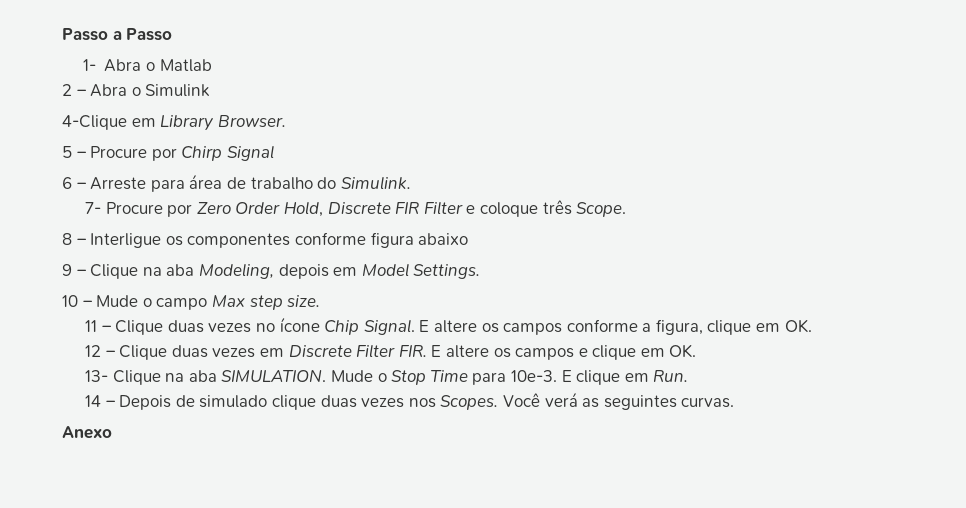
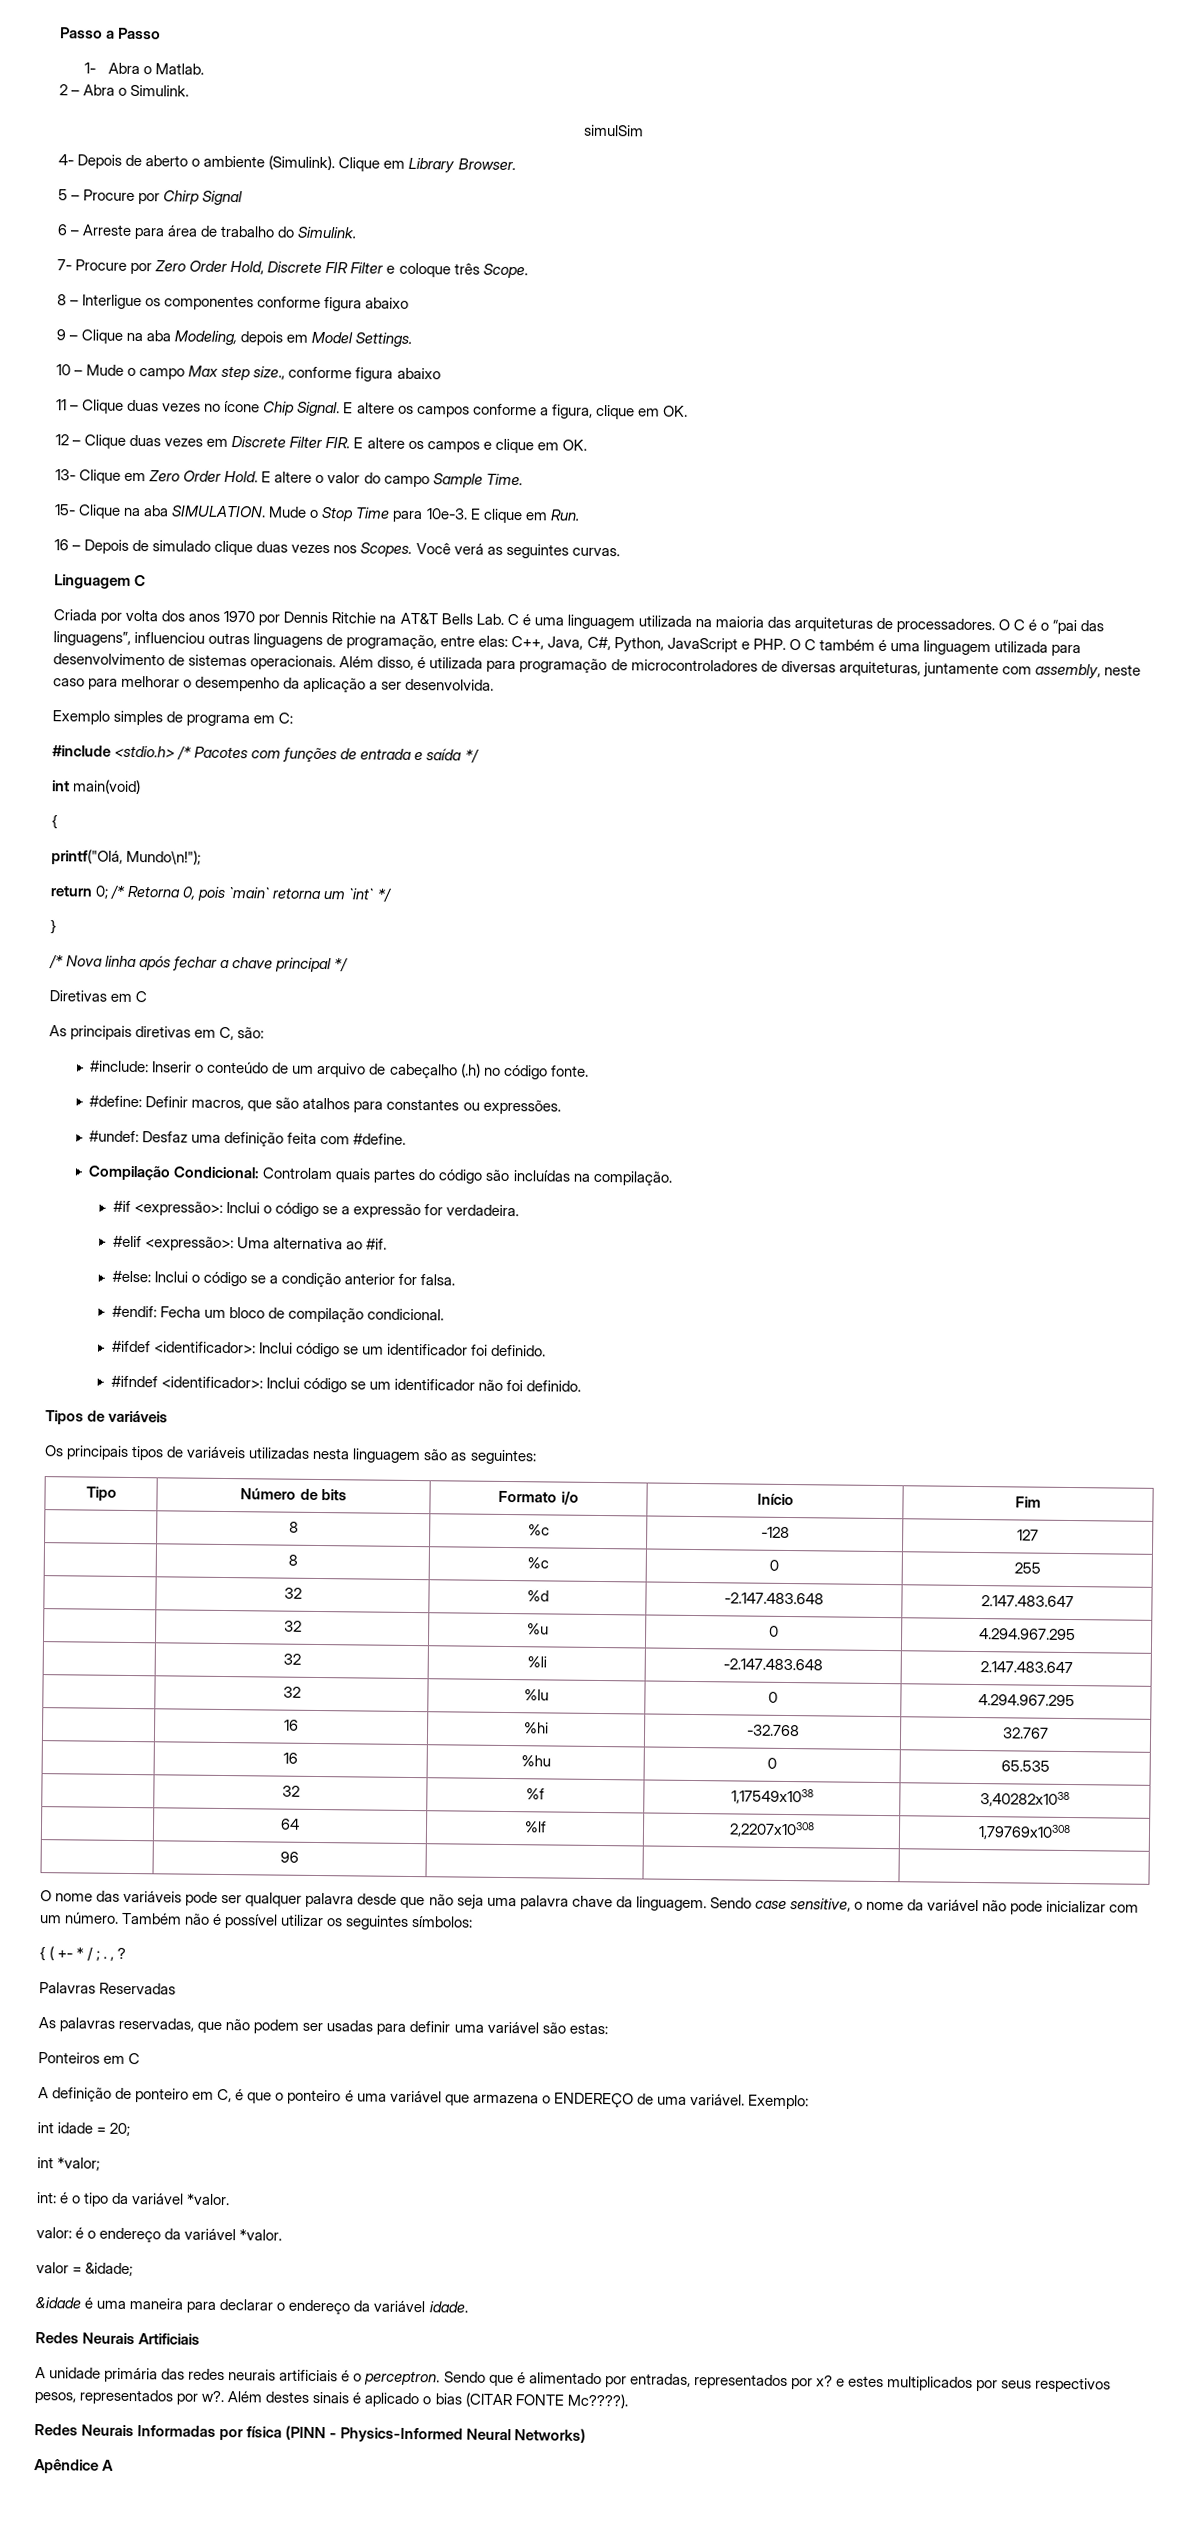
[159,59,212,72] Matlab -> [155,63,205,75] Matlab.
[145,84,211,97] [62,115,127,130] Simulink // 4-Clique -> [130,84,190,97] [584,124,644,137] [58,154,381,172] Simulink. // simulSim // 4- Depois de aberto o ambiente (Simulink). Clique
[287,295,321,307] size. -> [253,366,441,382] size., conforme figura abaixo
(161, 377) none -> [124,470,523,488] [54,504,122,519] em Zero Order Hold. E altere o valor do campo Sample Time. // 15- Clique
[85,395,102,407] 14 -> [54,539,69,551] 16
[62,426,112,439] Anexo -> [54,574,147,589] [53,609,1105,635] [53,631,1082,657] [53,653,1141,680] [53,675,495,693] [52,710,294,727] [52,745,480,763] [52,779,142,795] [51,814,58,830] [51,849,202,865] [50,884,393,902] [50,919,57,935] [49,954,350,973] [49,990,148,1003] [49,1025,265,1041] [90,1060,589,1080] [89,1095,561,1115] [89,1130,407,1147] [88,1165,673,1186] [112,1200,520,1219] [112,1235,387,1252] [111,1270,456,1288] [111,1305,445,1323] [111,1340,547,1358] [110,1375,582,1393] [45,1410,169,1425] [44,1445,537,1465] [85,1486,117,1501] [240,1488,347,1501] [498,1490,579,1505] [756,1493,794,1506] [1015,1496,1041,1508] [288,1521,299,1533] [527,1524,550,1536] [760,1526,790,1539] [1017,1529,1039,1541] [287,1554,298,1566] [526,1557,549,1569] [769,1559,779,1571] [1013,1562,1041,1574] [283,1587,302,1599] [526,1590,549,1602] [724,1592,824,1605] [980,1595,1074,1608] [283,1620,302,1632] [526,1623,549,1635] [769,1625,779,1637] [978,1628,1076,1641] [282,1653,301,1665] [526,1656,547,1668] [723,1658,823,1671] [979,1661,1073,1674] [282,1686,301,1698] [524,1689,549,1701] [768,1691,778,1703] [977,1694,1075,1707] [284,1719,299,1731] [524,1722,549,1734] [746,1724,800,1737] [1002,1727,1049,1739] [283,1752,298,1764] [520,1755,551,1767] [767,1757,777,1769] [1000,1760,1050,1772] [281,1785,300,1797] [526,1788,545,1800] [730,1788,814,1805] [980,1791,1070,1808] [280,1818,300,1830] [523,1821,547,1833] [728,1821,815,1838] [978,1824,1071,1841] [280,1851,299,1863] [40,1890,1140,1915] [39,1912,474,1930] [39,1946,127,1962] [39,1982,177,1995] [38,2017,608,2035] [38,2052,141,2065] [38,2087,809,2110] [37,2122,131,2137] [37,2157,101,2171] [36,2192,231,2207] [36,2227,283,2243] [36,2262,134,2277] [35,2297,468,2315] [35,2332,201,2345] [35,2367,1112,2393] [34,2389,628,2409] [34,2424,587,2443] [34,2459,115,2474] Linguagem C // Criada por volta dos anos 1970 por Dennis Ritchie na AT&T Bells Lab. C é uma linguagem utilizada na maioria das arquiteturas de processadores. O C é o “pai das linguagens”, influenciou outras linguagens de programação, entre elas: C++, Java, C#, Python, JavaScript e PHP. O C também é uma linguagem utilizada para desenvolvimento de sistemas operacionais. Além disso, é utilizada para programação de microcontroladores de diversas arquiteturas, juntamente com assembly, neste caso para melhorar o desempenho da aplicação a ser desenvolvida. // Exemplo simples de programa em C: // #include <stdio.h> /* Pacotes com funções de entrada e saída */ // int main(void) // { // printf("Olá, Mundo\n!"); // return 0; /* Retorna 0, pois `main` retorna um `int` */ // } // /* Nova linha após fechar a chave principal */ // Diretivas em C // As principais diretivas em C, são: // #include: Inserir o conteúdo de um arquivo de cabeçalho (.h) no código fonte. // #define: Definir macros, que são atalhos para constantes ou expressões. // #undef: Desfaz uma definição feita com #define. // Compilação Condicional: Controlam quais partes do código são incluídas na compilação. // #if <expressão>: Inclui o código se a expressão for verdadeira. // #elif <expressão>: Uma alternativa ao #if. // #else: Inclui o código se a condição anterior for falsa. // #endif: Fecha um bloco de compilação condicional. // #ifdef <identificador>: Inclui código se um identificador foi definido. // #ifndef <identificador>: Inclui código se um identificador não foi definido. // Tipos de variáveis // Os principais tipos de variáveis utilizadas nesta linguagem são as seguintes: // Tipo | Número de bits | Formato i/o | Início | Fim // | 8 | %c | -128 | 127 // | 8 | %c | 0 | 255 // | 32 | %d | -2.147.483.648 | 2.147.483.647 // | 32 | %u | 0 | 4.294.967.295 // | 32 | %li | -2.147.483.648 | 2.147.483.647 // | 32 | %lu | 0 | 4.294.967.295 // | 16 | %hi | -32.768 | 32.767 // | 16 | %hu | 0 | 65.535 // | 32 | %f | 1,17549x1038 | 3,40282x1038 // | 64 | %lf | 2,2207x10308 | 1,79769x10308 // | 96 | | | // O nome das variáveis pode ser qualquer palavra desde que não seja uma palavra chave da linguagem. Sendo case sensitive, o nome da variável não pode inicializar com um número. Também não é possível utilizar os seguintes símbolos: // { ( +- * / ; . , ? // Palavras Reservadas // As palavras reservadas, que não podem ser usadas para definir uma variável são estas: // Ponteiros em C // A definição de ponteiro em C, é que o ponteiro é uma variável que armazena o ENDEREÇO de uma variável. Exemplo: // int idade = 20; // int *valor; // int: é o tipo da variável *valor. // valor: é o endereço da variável *valor. // valor = &idade; // &idade é uma maneira para declarar o endereço da variável idade. // Redes Neurais Artificiais // A unidade primária das redes neurais artificiais é o perceptron. Sendo que é alimentado por entradas, representados por x? e estes multiplicados por seus respectivos pesos, representados por w?. Além destes sinais é aplicado o bias (CITAR FONTE Mc????). // Redes Neurais Informadas por física (PINN - Physics-Informed Neural Networks) // Apêndice A

